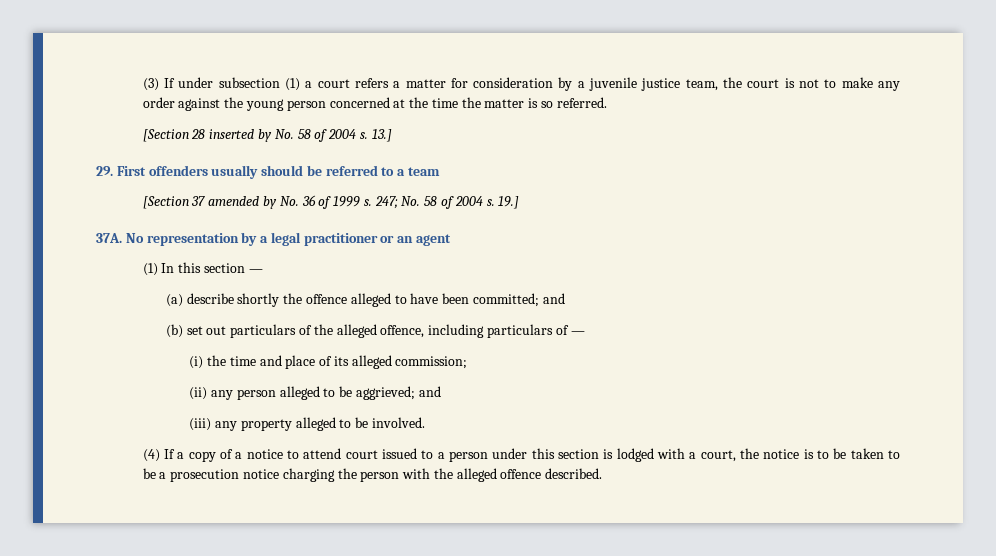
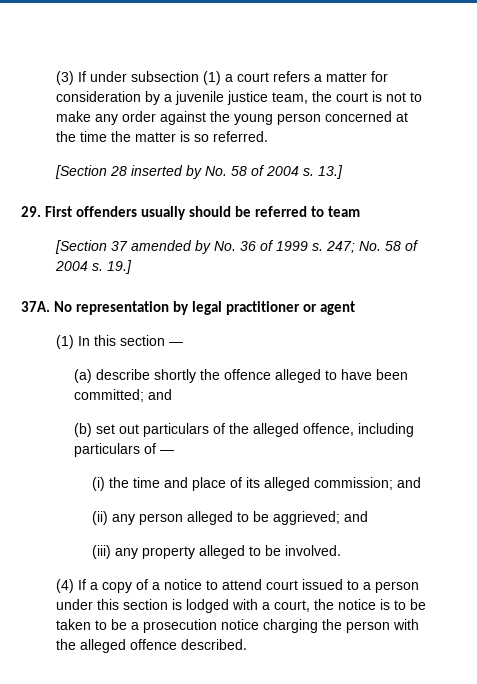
[397,169,406,176] a -> (325, 211) none
[260,236,269,243] a -> (190, 308) none
[397,236,414,243] an -> (318, 308) none
(468, 362) none -> [396,477,421,488] and

